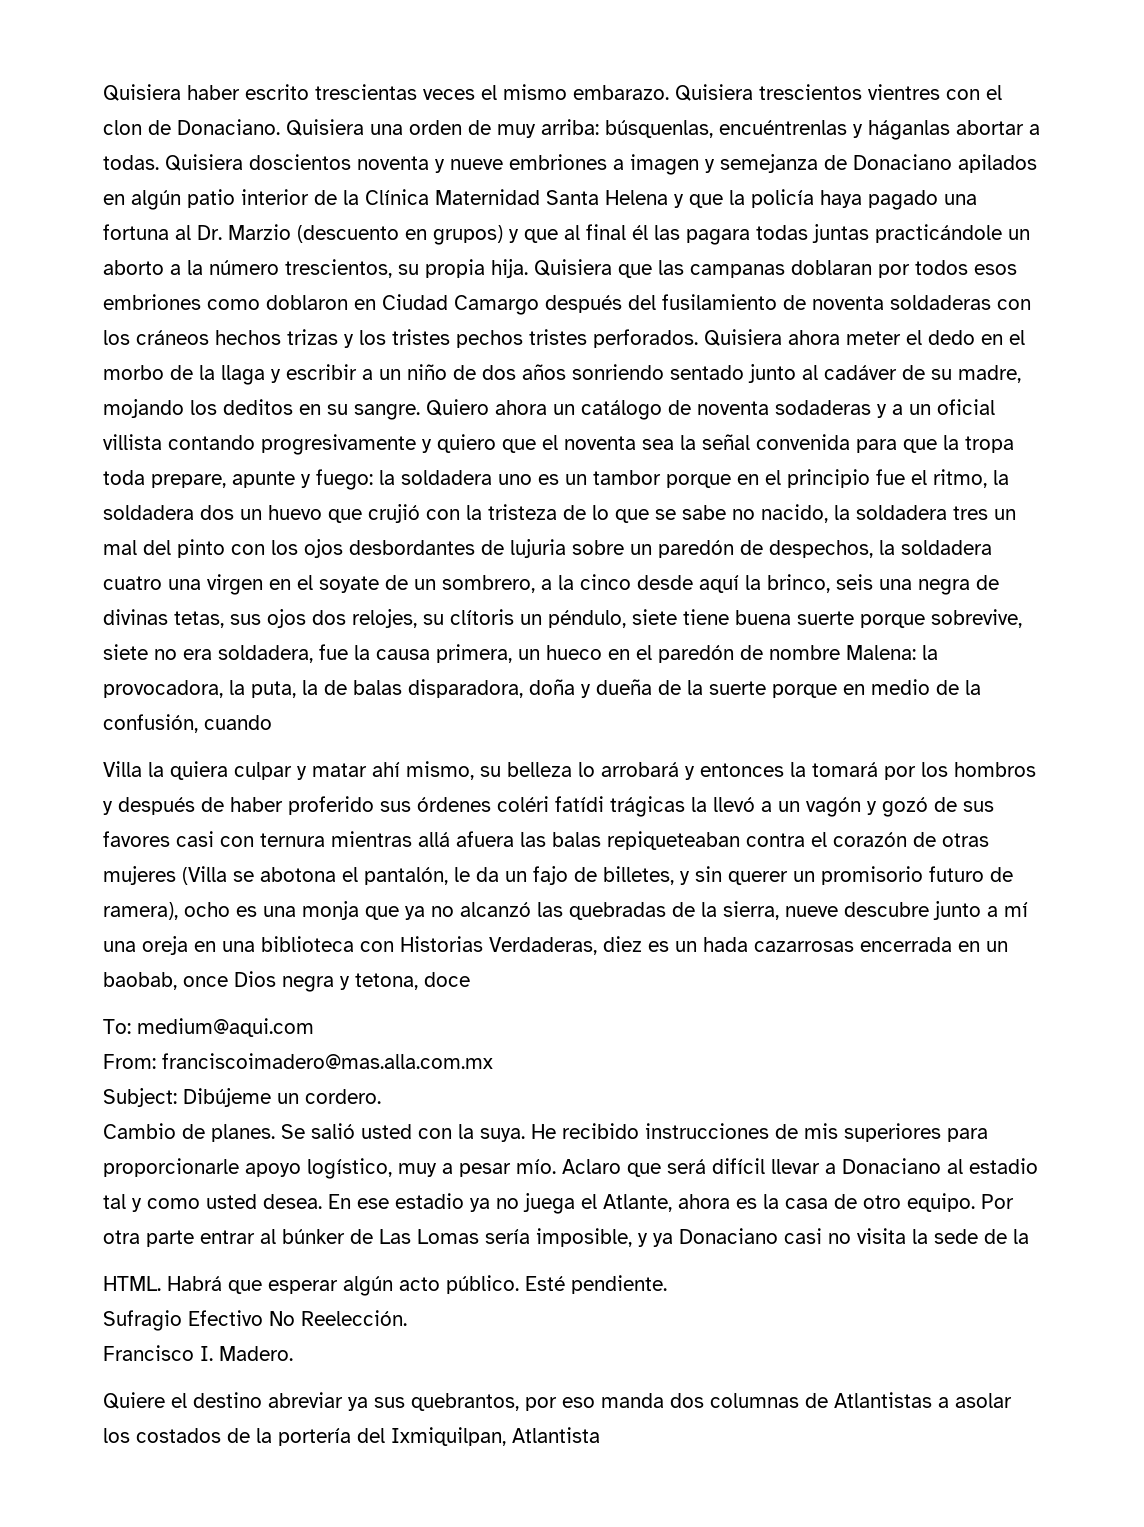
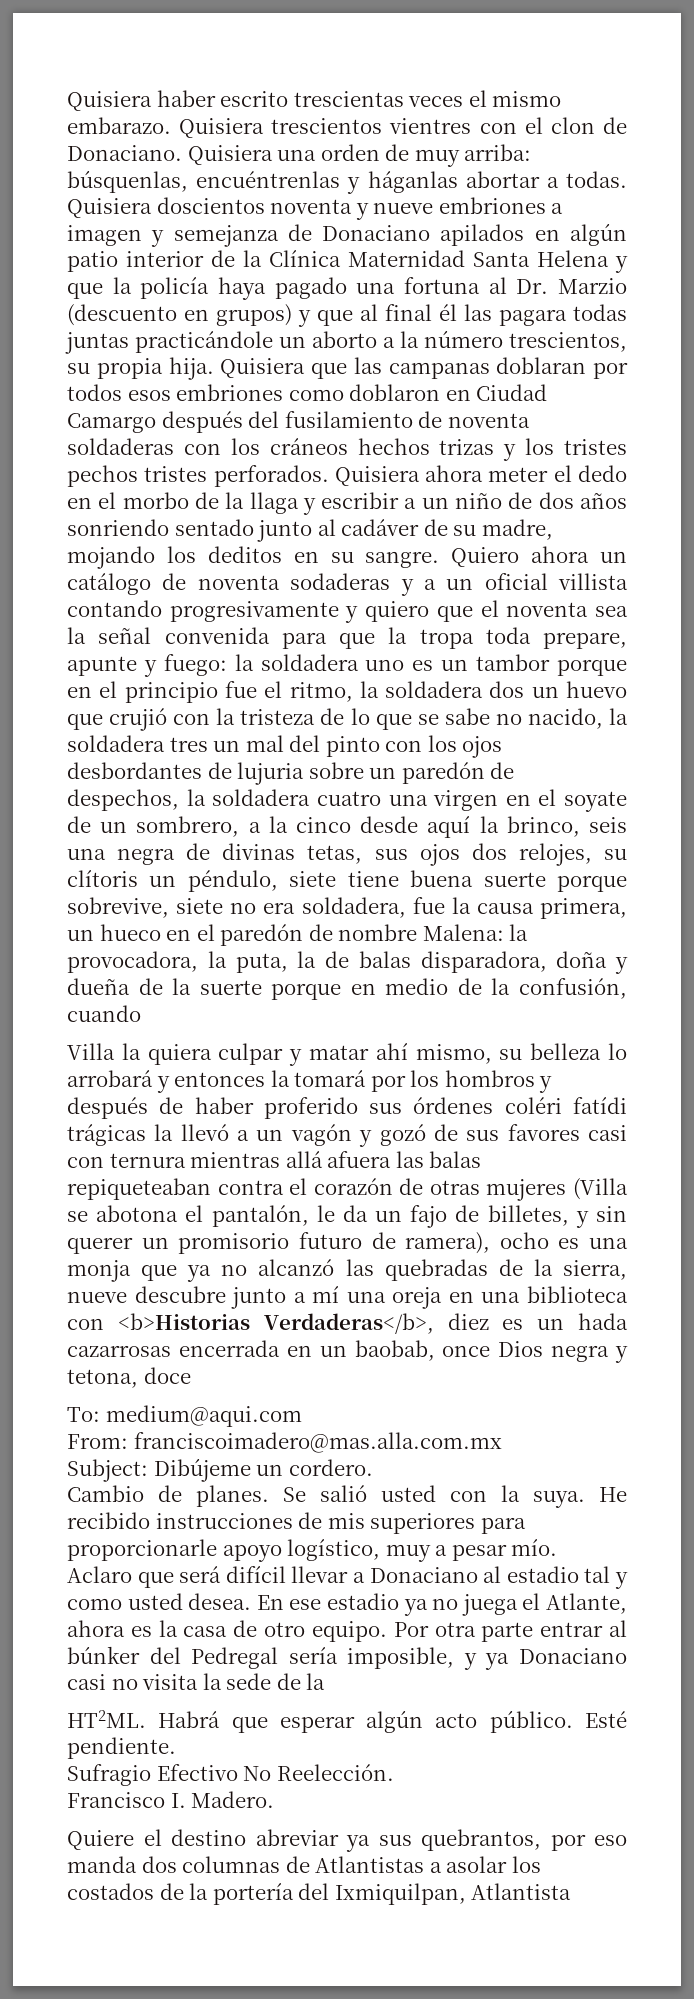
[400,936,597,955] Historias Verdaderas, -> [117,1313,434,1334] <b>Historias Verdaderas</b>,
[350,1229,479,1244] de Las Lomas -> [149,1647,279,1669] del Pedregal
[103,1276,161,1291] HTML. -> [67,1710,146,1728] HT2ML.

